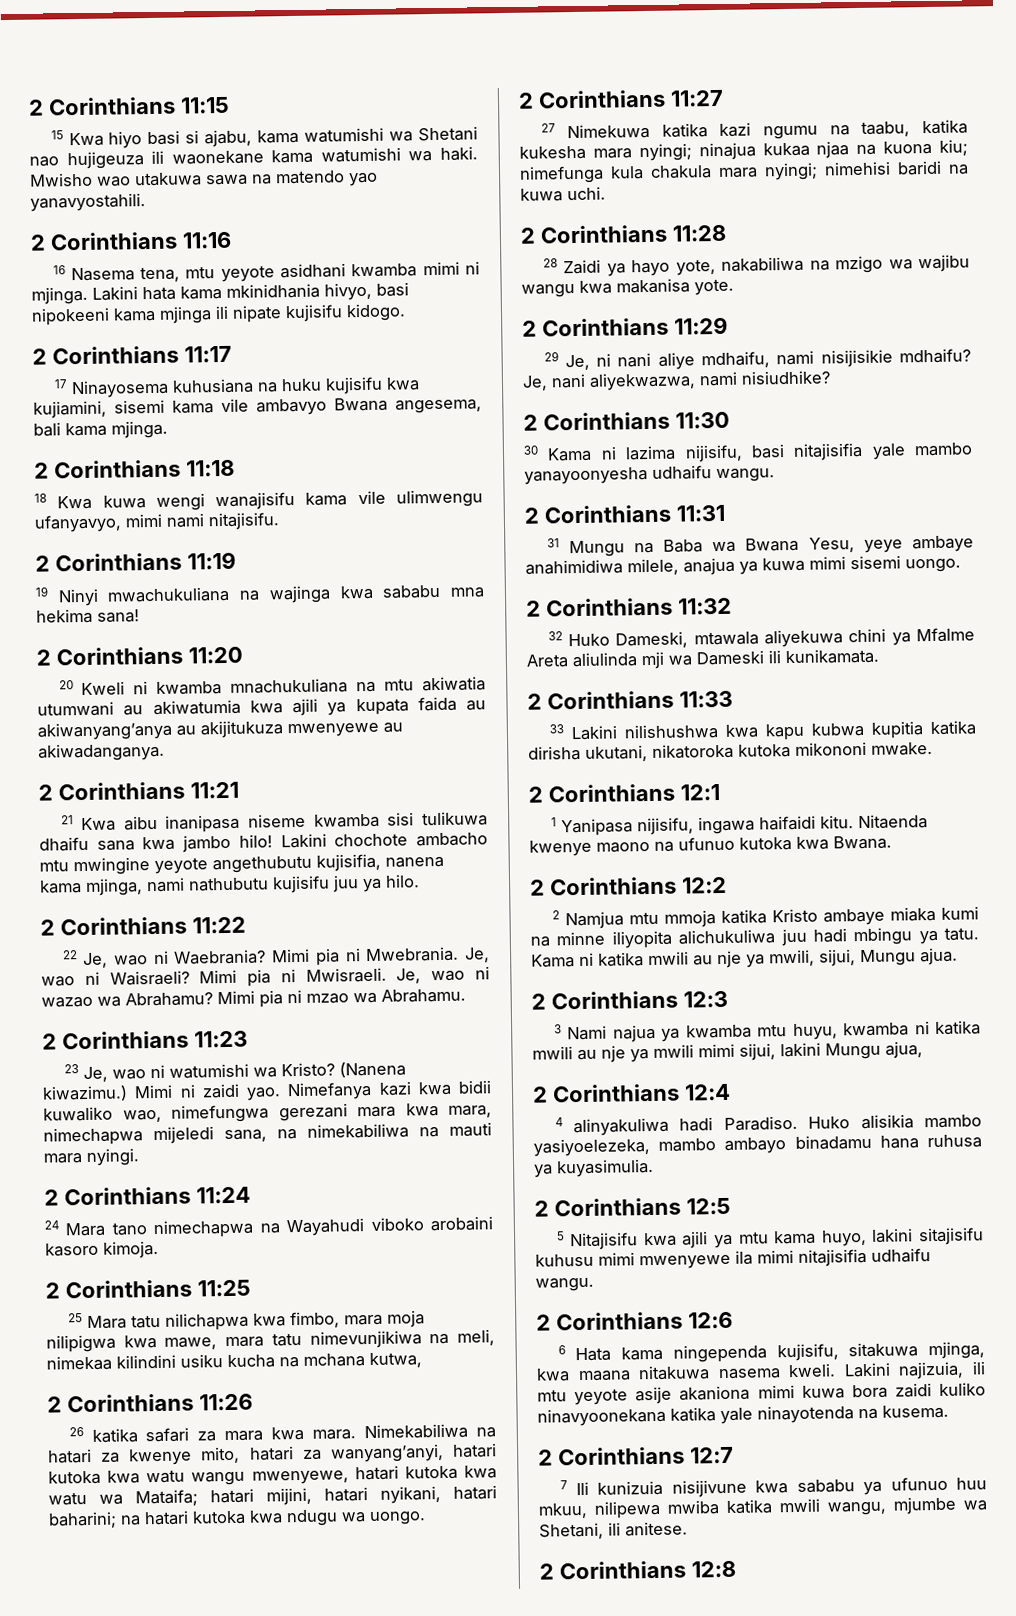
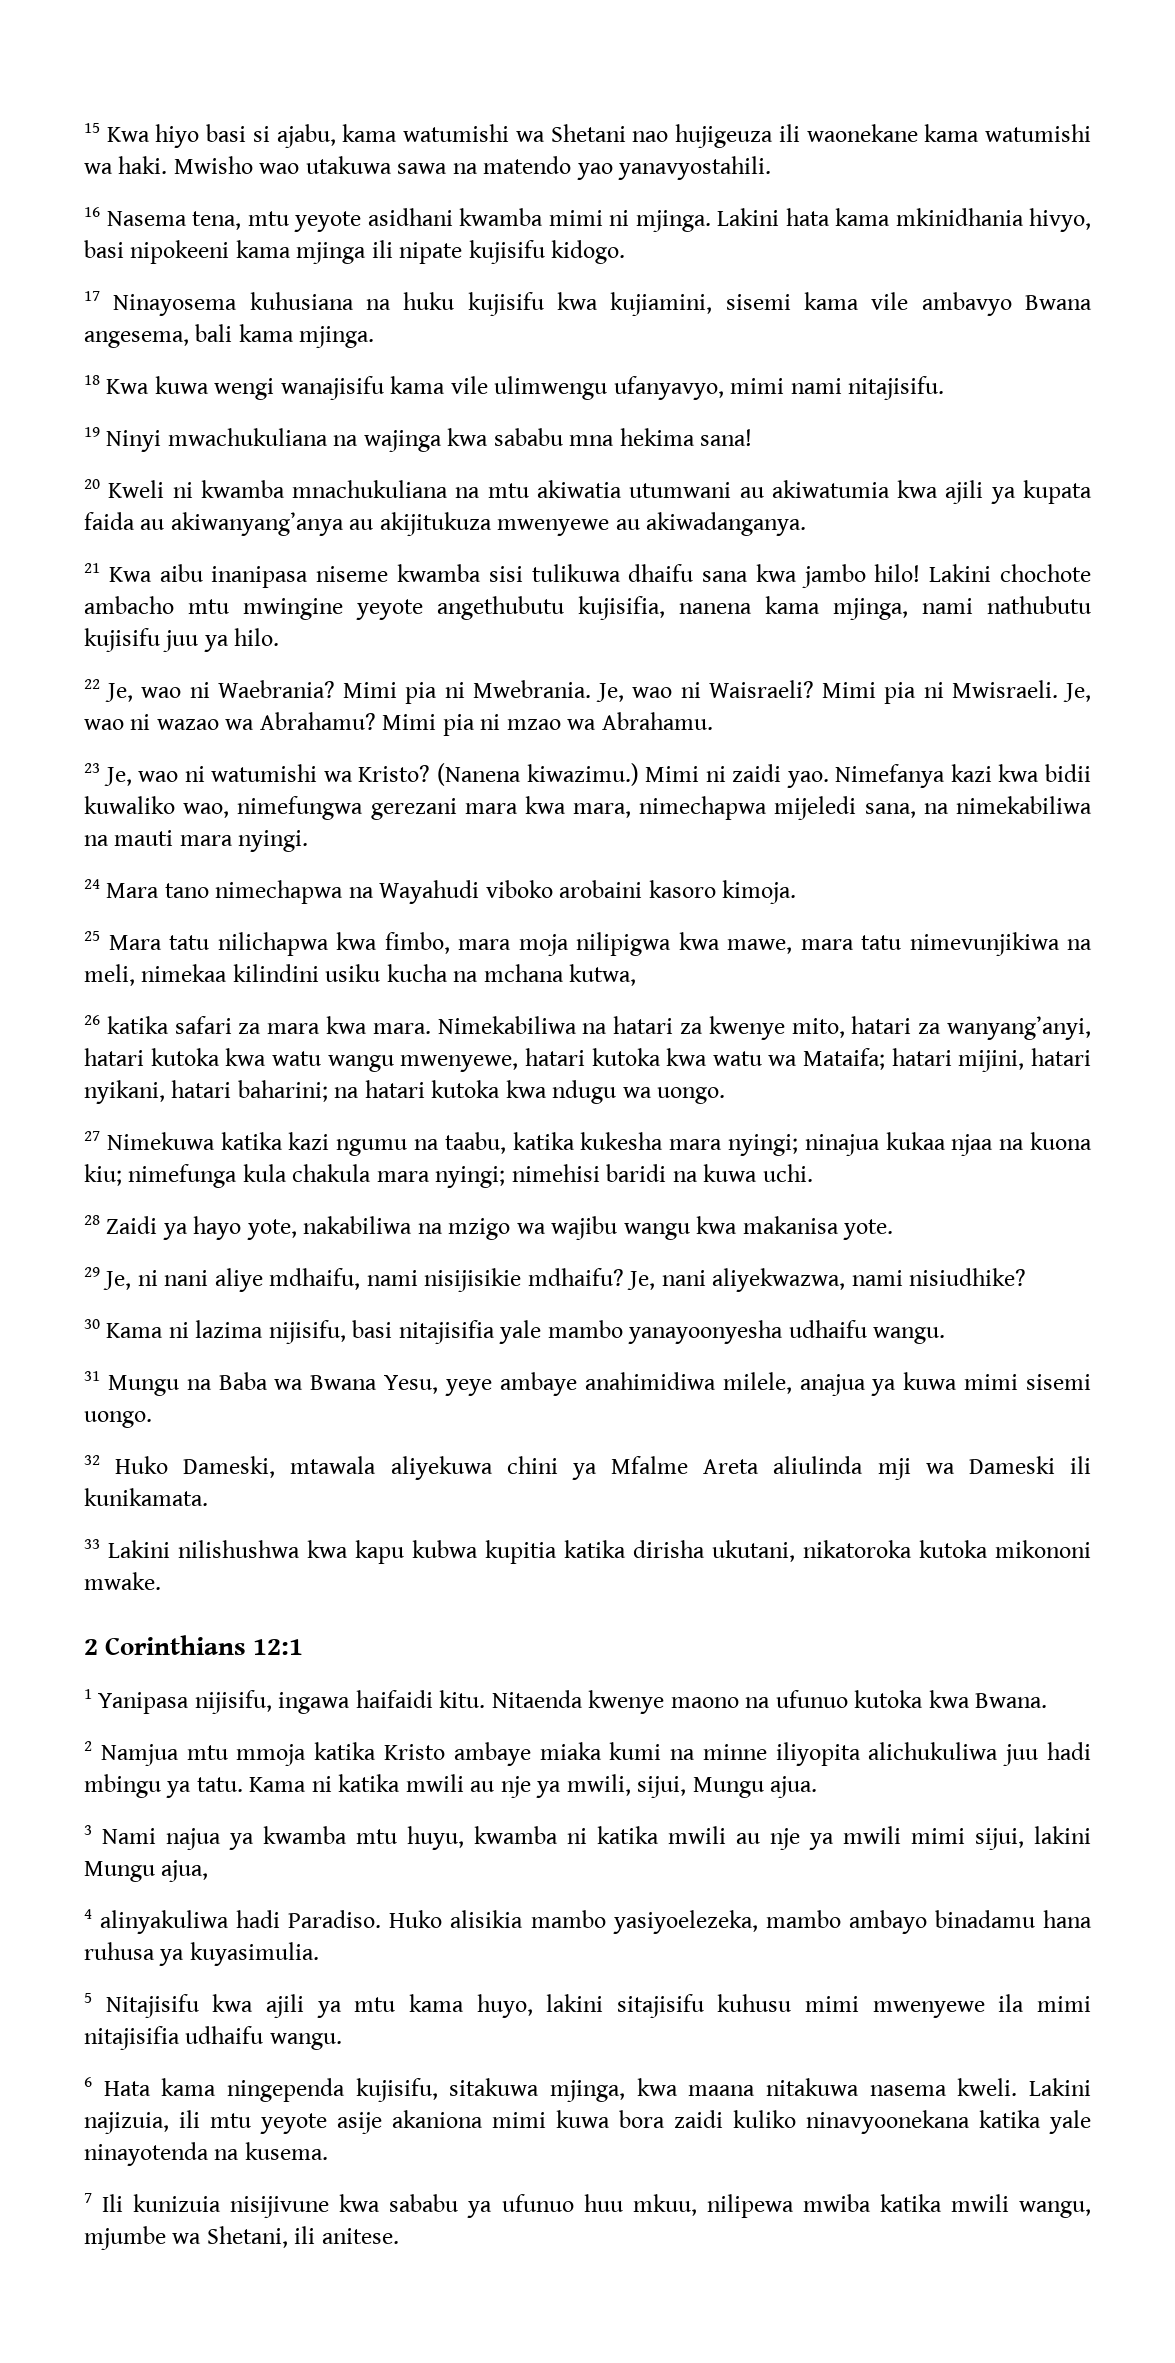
[28,96,230,116] 2 Corinthians 11:15 // -> (84, 128) none
[30,231,232,251] // 2 Corinthians 11:16 -> (772, 168) none
[32,345,232,365] // 2 Corinthians 11:17 -> (626, 252) none
[34,459,235,479] // 2 Corinthians 11:18 -> (375, 337) none
[35,551,236,572] // 2 Corinthians 11:19 -> (945, 388) none
[36,646,243,666] // 2 Corinthians 11:20 -> (753, 437) none
[38,781,239,801] // 2 Corinthians 11:21 -> (807, 524) none
[40,916,246,936] // 2 Corinthians 11:22 -> (280, 637) none
[42,1030,248,1050] // 2 Corinthians 11:23 -> (713, 721) none
[44,1186,251,1206] // 2 Corinthians 11:24 -> (309, 841) none
[45,1279,251,1299] // 2 Corinthians 11:25 -> (797, 892) none
[47,1393,253,1413] // 2 Corinthians 11:26 -> (637, 975) none
[518,89,724,109] // 2 Corinthians 11:27 -> (726, 1095) none
[520,224,727,244] // 2 Corinthians 11:28 -> (813, 1173) none
[522,316,728,337] // 2 Corinthians 11:29 -> (894, 1229) none
[523,411,730,431] // 2 Corinthians 11:30 -> (1027, 1277) none
[524,504,725,524] // 2 Corinthians 11:31 -> (946, 1335) none
[526,597,732,617] // 2 Corinthians 11:32 -> (152, 1419) none
[527,690,733,710] // 2 Corinthians 11:33 -> (208, 1497) none
[530,876,727,896] // 2 Corinthians 12:2 -> (1048, 1700) none
[531,990,728,1010] // 2 Corinthians 12:3 -> (818, 1787) none
[532,1083,731,1103] // 2 Corinthians 12:4 -> (209, 1871) none
[534,1197,731,1217] // 2 Corinthians 12:5 -> (319, 1954) none
[536,1311,733,1331] // 2 Corinthians 12:6 -> (342, 2041) none
[538,1446,734,1466] // 2 Corinthians 12:7 -> (328, 2151) none
[539,1560,736,1580] // 2 Corinthians 12:8 -> (399, 2236) none

